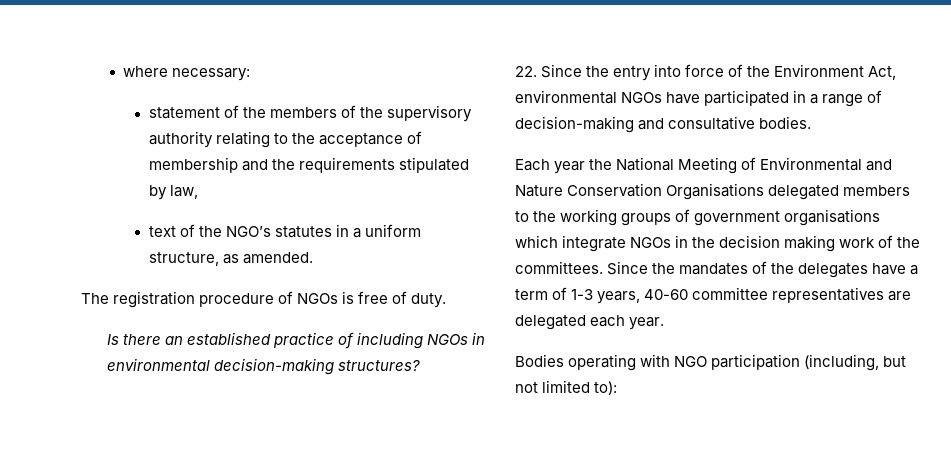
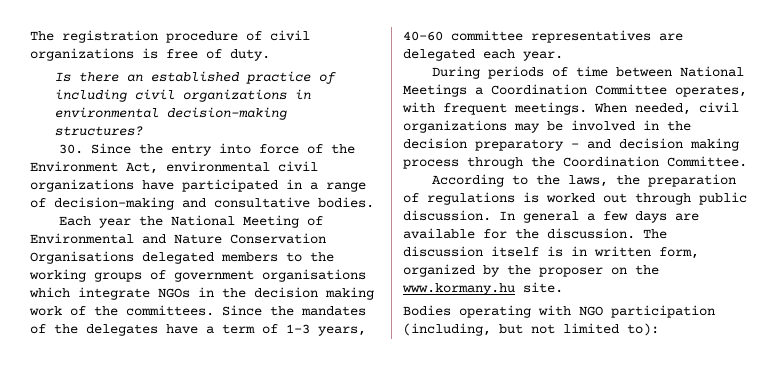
[123,66,251,81] [148,105,473,122] [148,131,423,148] [148,157,470,173] [148,185,198,200] [148,224,422,238] [148,252,313,266] where necessary: // statement of the members of the supervisory authority relating to the acceptance of membership and the requirements stipulated by law, // text of the NGO’s statutes in a uniform structure, as amended. // -> (30, 36) none
[297,293,339,304] NGOs -> [270,30,310,41] [30,48,134,61] civil organizations
[427,334,469,345] NGOs -> [134,89,287,102] civil organizations
[515,66,537,77] 22. -> [59,144,84,154] 30.
[621,92,663,103] NGOs -> [278,161,318,172] [30,179,134,192] civil organizations
(665, 323) none -> [432,66,745,79] [403,84,747,97] [402,102,739,115] [403,120,691,133] [403,138,739,151] [403,156,747,169] [432,174,737,187] [403,192,747,205] [403,210,699,223] [403,228,667,239] [403,246,699,259] [403,264,659,277] [402,282,563,295] // During periods of time between National Meetings a Coordination Committee operates, with frequent meetings. When needed, civil organizations may be involved in the decision preparatory - and decision making process through the Coordination Committee. // According to the laws, the preparation of regulations is worked out through public discussion. In general a few days are available for the discussion. The discussion itself is in written form, organized by the proposer on the www.kormany.hu site.

